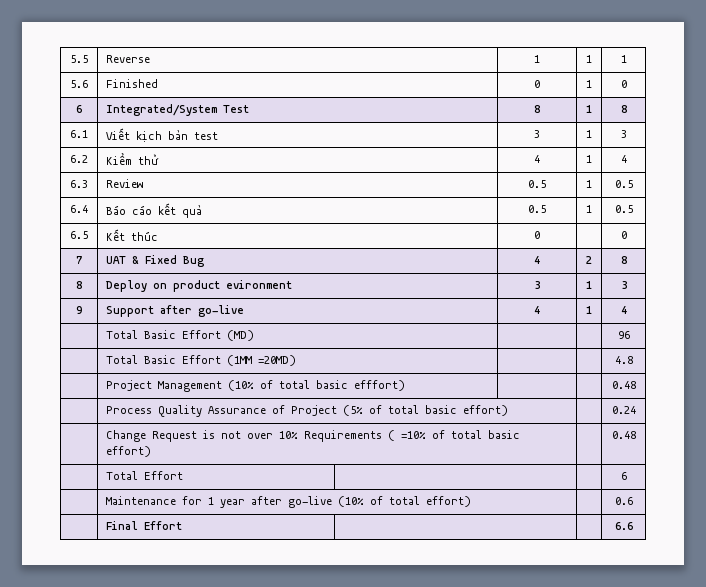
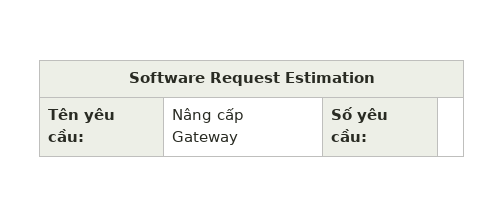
[70,55,88,63] [105,55,150,63] [534,55,540,63] [586,55,592,63] [620,55,627,63] [70,80,88,88] [105,79,158,88] [534,80,540,88] [586,80,592,88] [620,80,627,88] [76,105,82,113] [105,104,249,116] [534,105,540,113] [586,105,592,113] [620,105,627,113] [70,130,88,138] [105,128,218,142] [534,130,540,138] [586,130,592,138] [620,130,627,138] [70,155,88,163] [105,153,159,165] [534,155,540,163] [586,155,592,163] [620,155,627,163] [70,180,88,188] [105,179,143,188] [528,180,546,188] [586,180,592,188] [614,180,633,188] [70,205,88,213] [105,203,202,218] [528,205,546,213] [586,205,592,213] [614,205,633,213] [70,231,88,239] [105,229,158,241] [534,231,540,239] [620,231,627,239] [76,256,82,264] [105,255,204,267] [534,256,540,264] [586,256,592,264] [620,256,627,264] [76,281,82,289] [105,280,292,292] [534,281,540,289] [586,281,592,289] [620,281,627,289] [76,306,82,314] [105,305,244,317] [534,306,540,314] [586,306,592,314] [620,306,627,314] [105,330,254,341] [617,331,630,339] [105,355,296,366] [614,356,633,364] [105,380,405,392] [611,381,636,389] [105,405,508,417] [611,406,636,414] [105,430,520,442] [105,446,151,457] [611,431,636,439] [105,471,183,480] [620,472,627,480] [105,496,471,508] [614,497,633,505] [105,521,182,530] [614,522,633,530] 5.5 | Reverse | 1 | 1 | 1 // 5.6 | Finished | 0 | 1 | 0 // 6 | Integrated/System Test | 8 | 1 | 8 // 6.1 | Viết kịch bản test | 3 | 1 | 3 // 6.2 | Kiểm thử | 4 | 1 | 4 // 6.3 | Review | 0.5 | 1 | 0.5 // 6.4 | Báo cáo kết quả | 0.5 | 1 | 0.5 // 6.5 | Kết thúc | 0 | | 0 // 7 | UAT & Fixed Bug | 4 | 2 | 8 // 8 | Deploy on product evironment | 3 | 1 | 3 // 9 | Support after go-live | 4 | 1 | 4 // | Total Basic Effort (MD) | | | 96 // | Total Basic Effort (1MM =20MD) | | | 4.8 // | Project Management (10% of total basic efffort) | | | 0.48 // | Process Quality Assurance of Project (5% of total basic effort) | | 0.24 // | Change Request is not over 10% Requirements ( =10% of total basic effort) | | 0.48 // | Total Effort | | | 6 // | Maintenance for 1 year after go-live (10% of total effort) | | 0.6 // | Final Effort | | | 6.6 -> [128,72,375,86] [48,108,115,123] [48,129,85,142] [172,108,245,123] [172,131,239,145] [331,107,389,123] [331,129,368,142] Software Request Estimation // Tên yêu cầu: | Nâng cấp Gateway | Số yêu cầu: |

